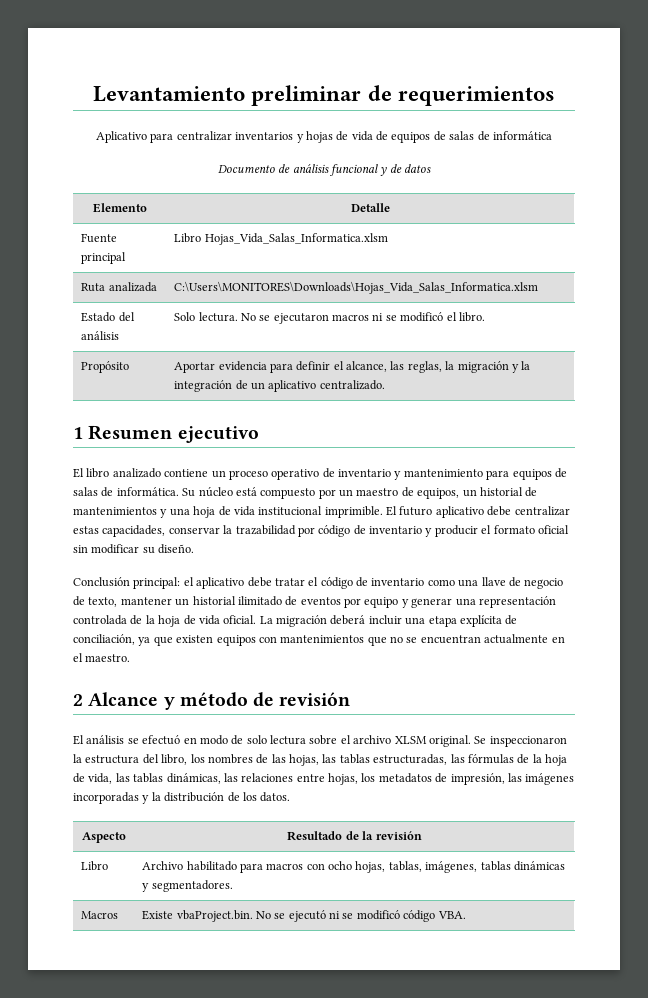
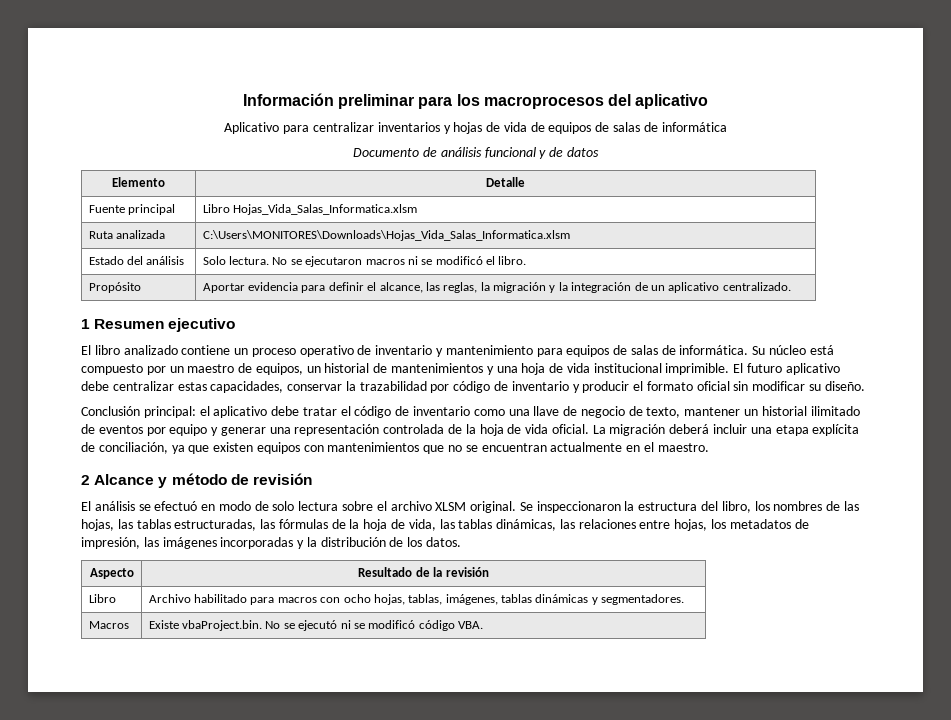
[93,85,555,106] Levantamiento preliminar de requerimientos -> [242,93,709,109] Información preliminar para los macroprocesos del aplicativo

